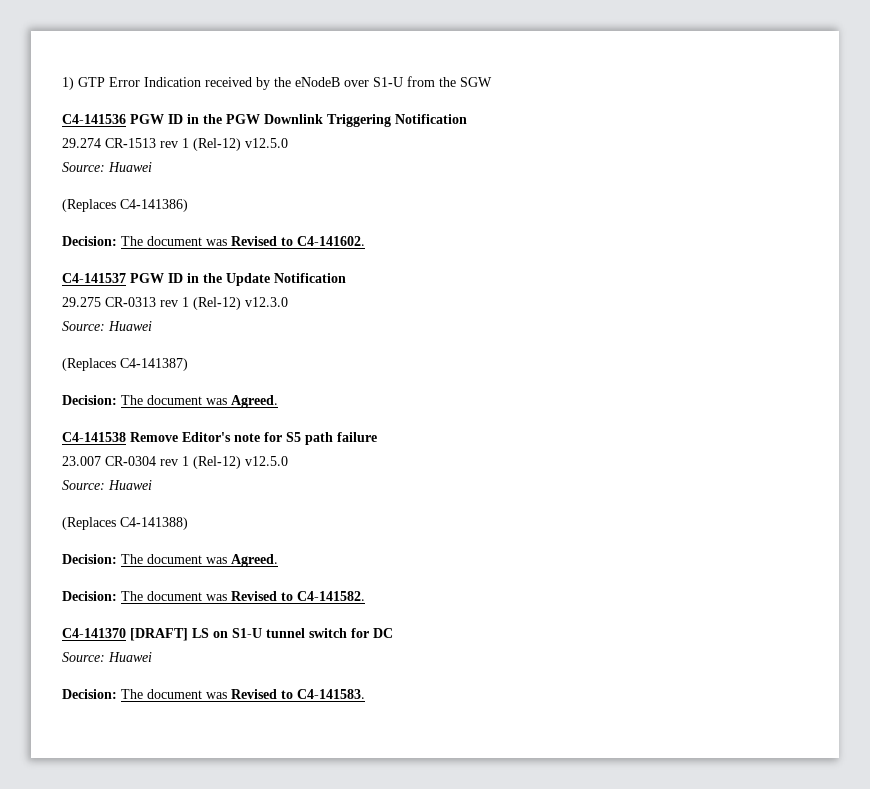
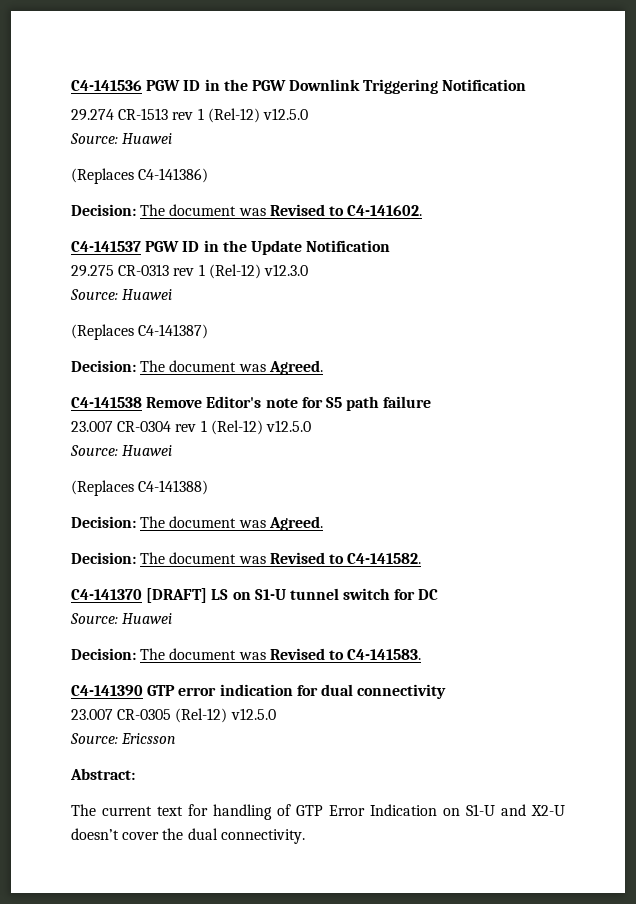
[62,76,492,90] 1) GTP Error Indication received by the eNodeB over S1-U from the SGW // -> (71, 85) none
(365, 694) none -> [71,684,447,699] [71,708,276,723] [70,733,177,744] [70,768,135,780] [71,804,565,820] [71,828,305,844] // C4-141390 GTP error indication for dual connectivity // 23.007 CR-0305 (Rel-12) v12.5.0 // Source: Ericsson // Abstract: // The current text for handling of GTP Error Indication on S1-U and X2-U doesn’t cover the dual connectivity.

